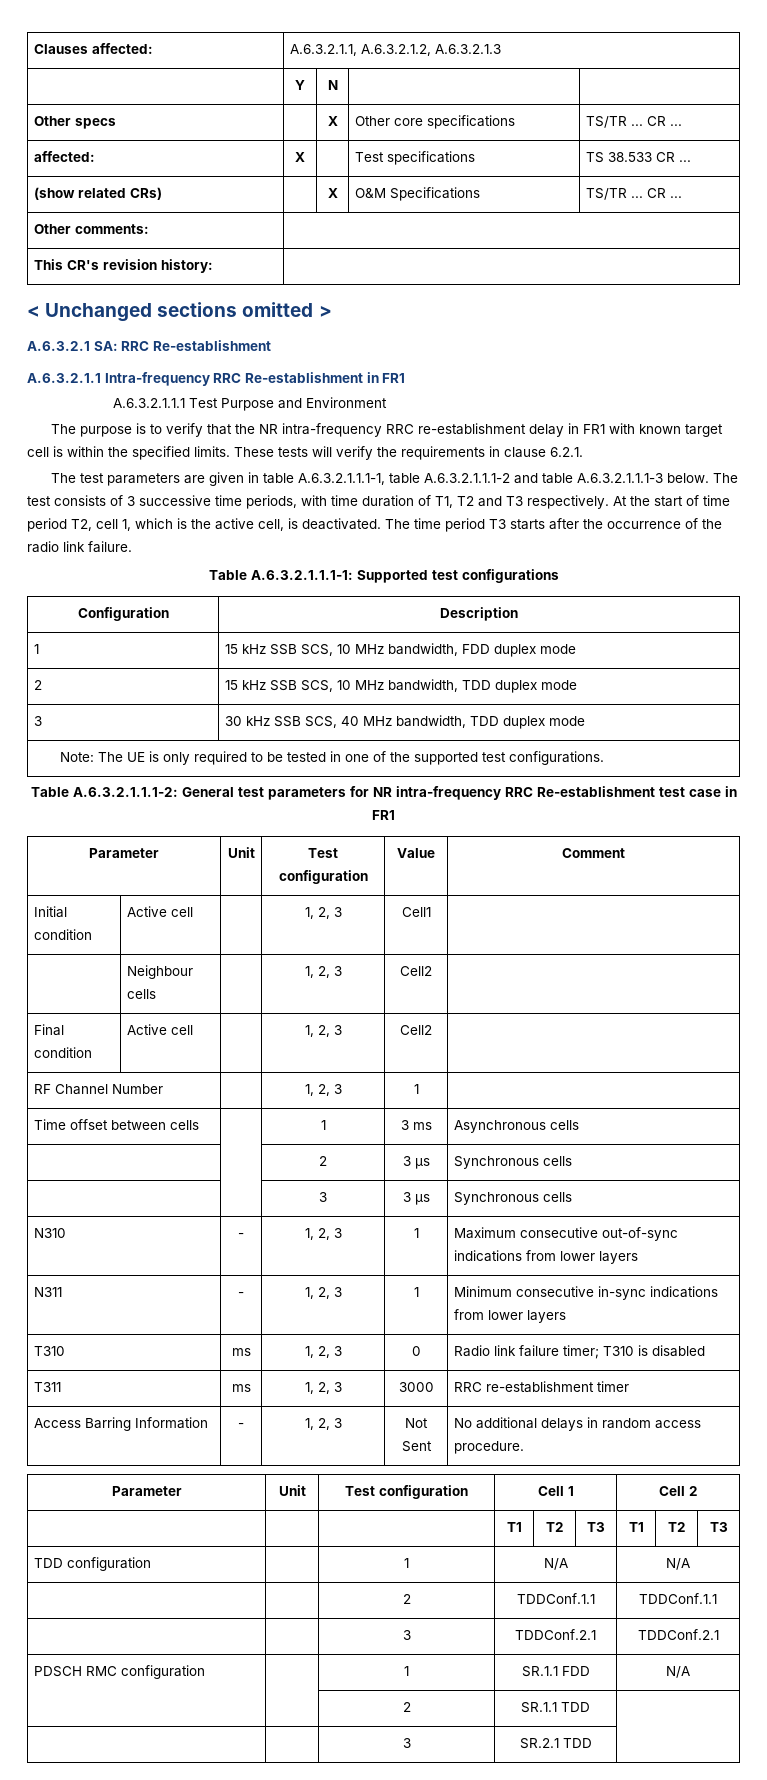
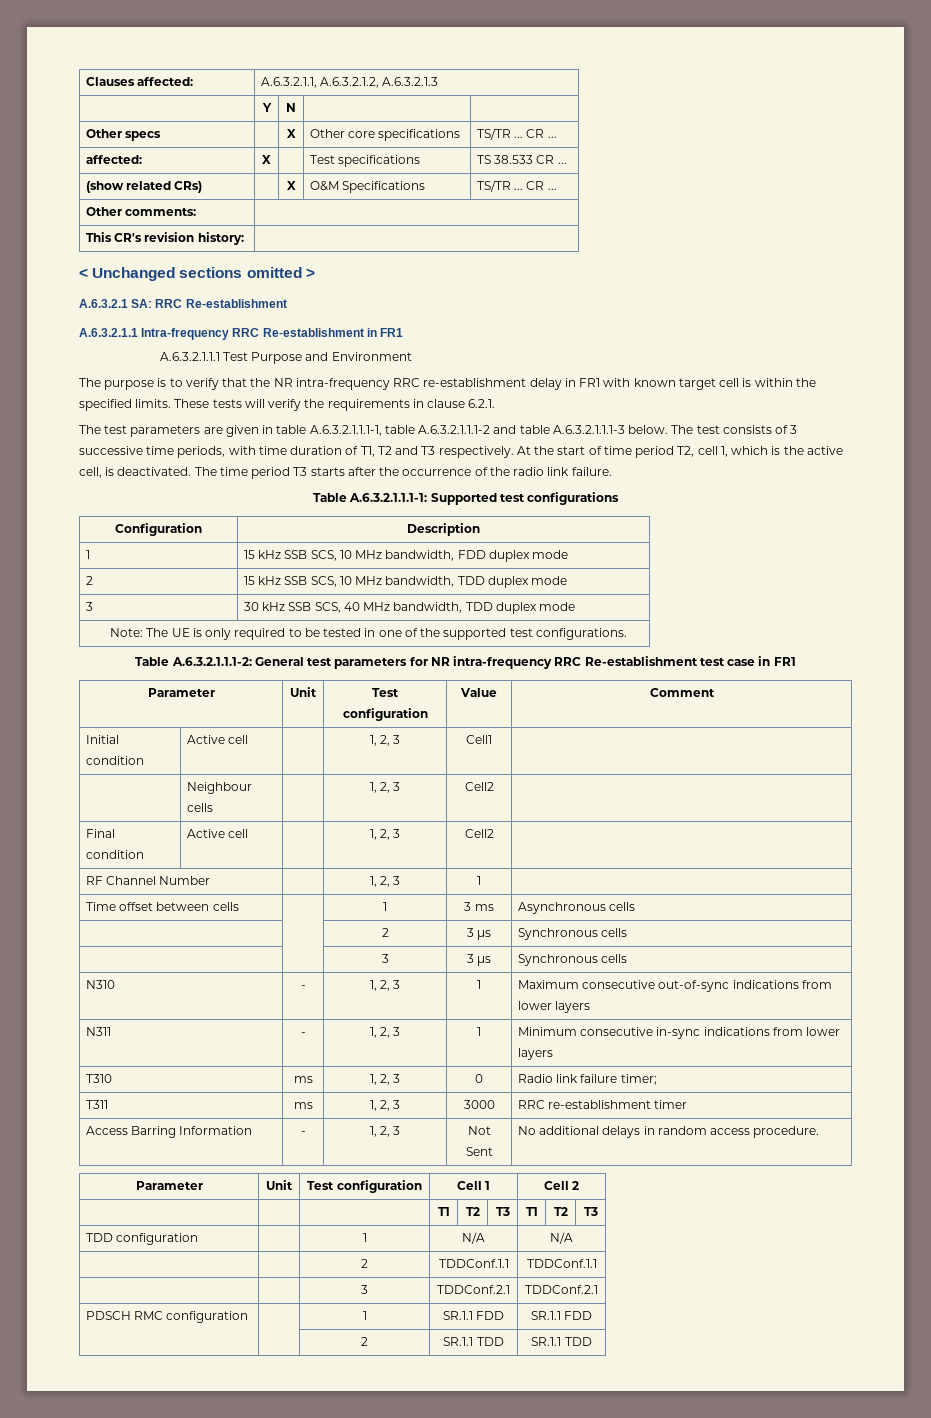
[602,1345,705,1357] T310 is disabled -> (657, 1079) none
[666,1666,690,1678] N/A -> [530,1311,593,1320] SR.1.1 FDD
[402,1738,411,1748] [519,1738,592,1749] // | | 3 | SR.2.1 TDD | -> [531,1337,592,1346] SR.1.1 TDD

